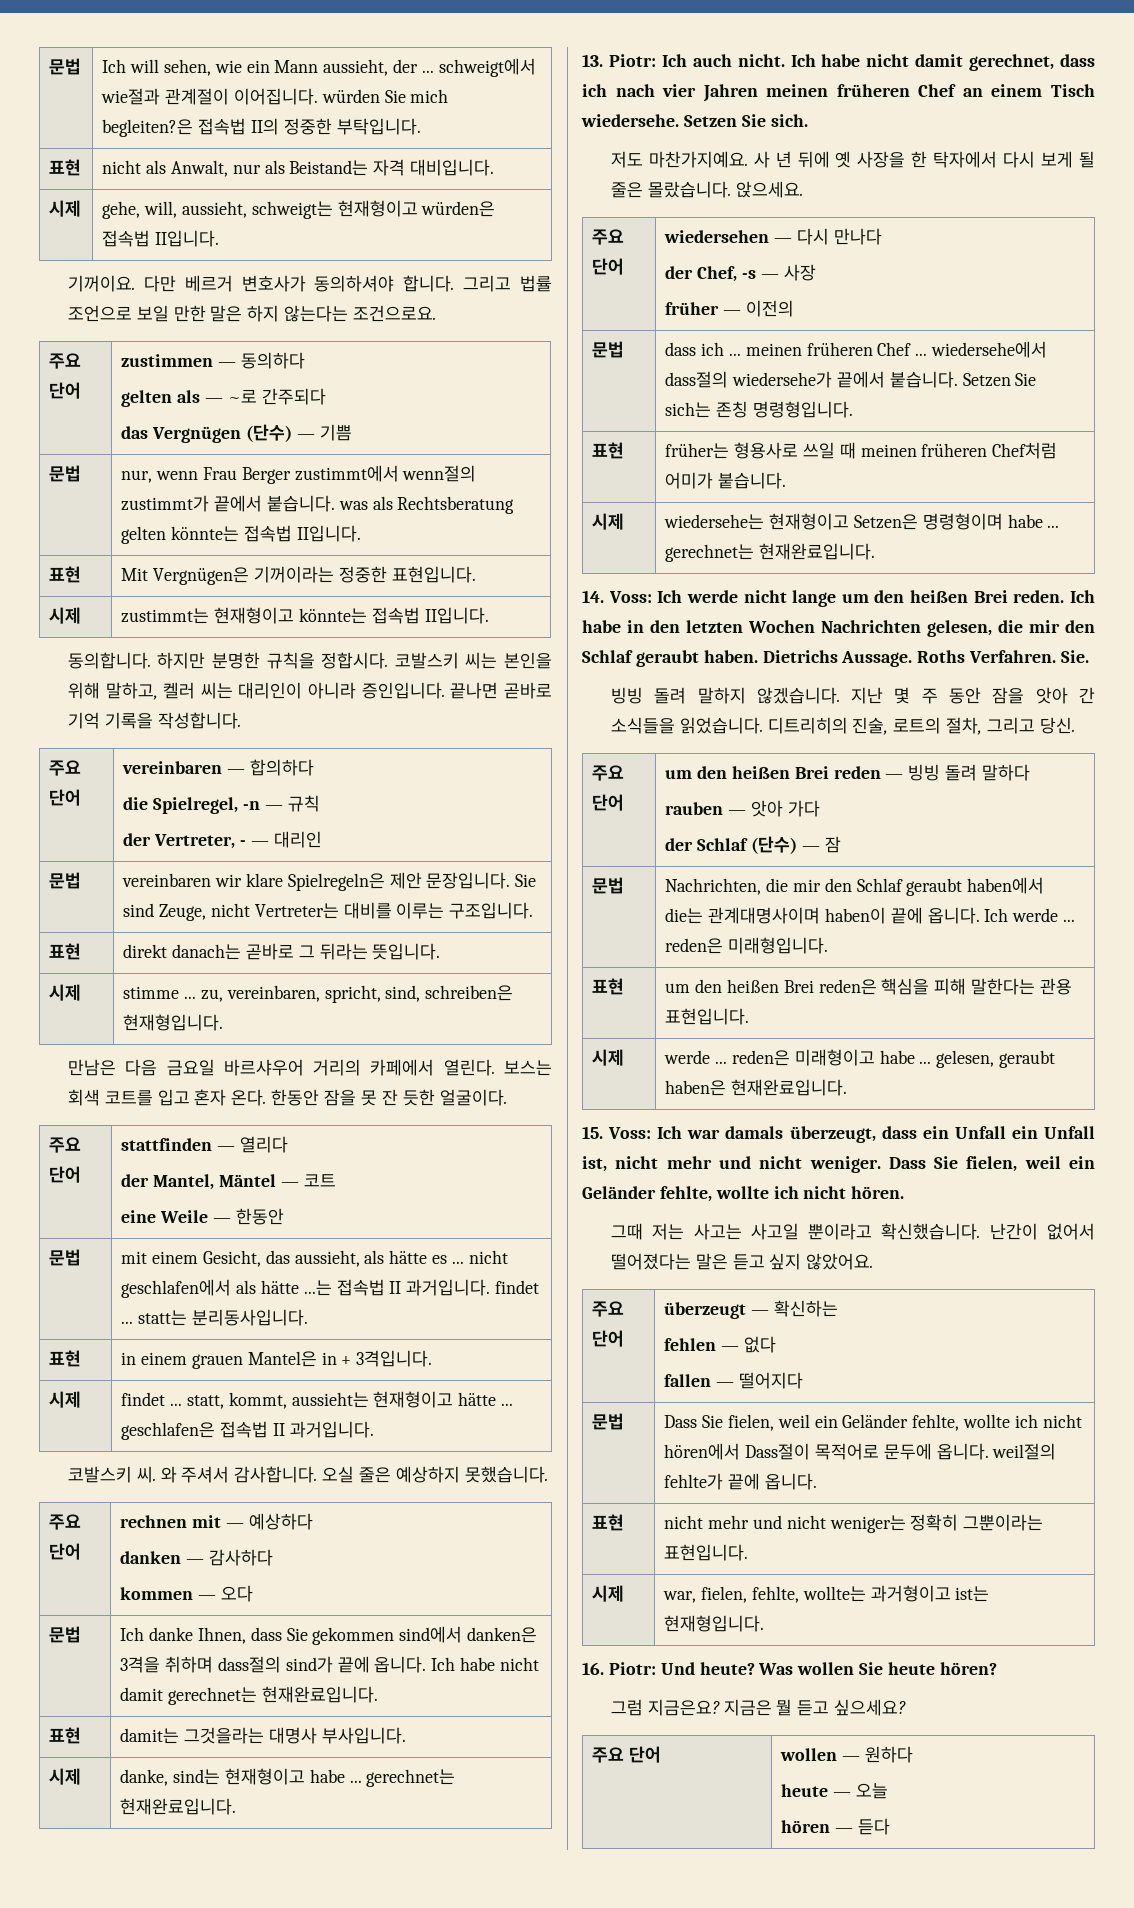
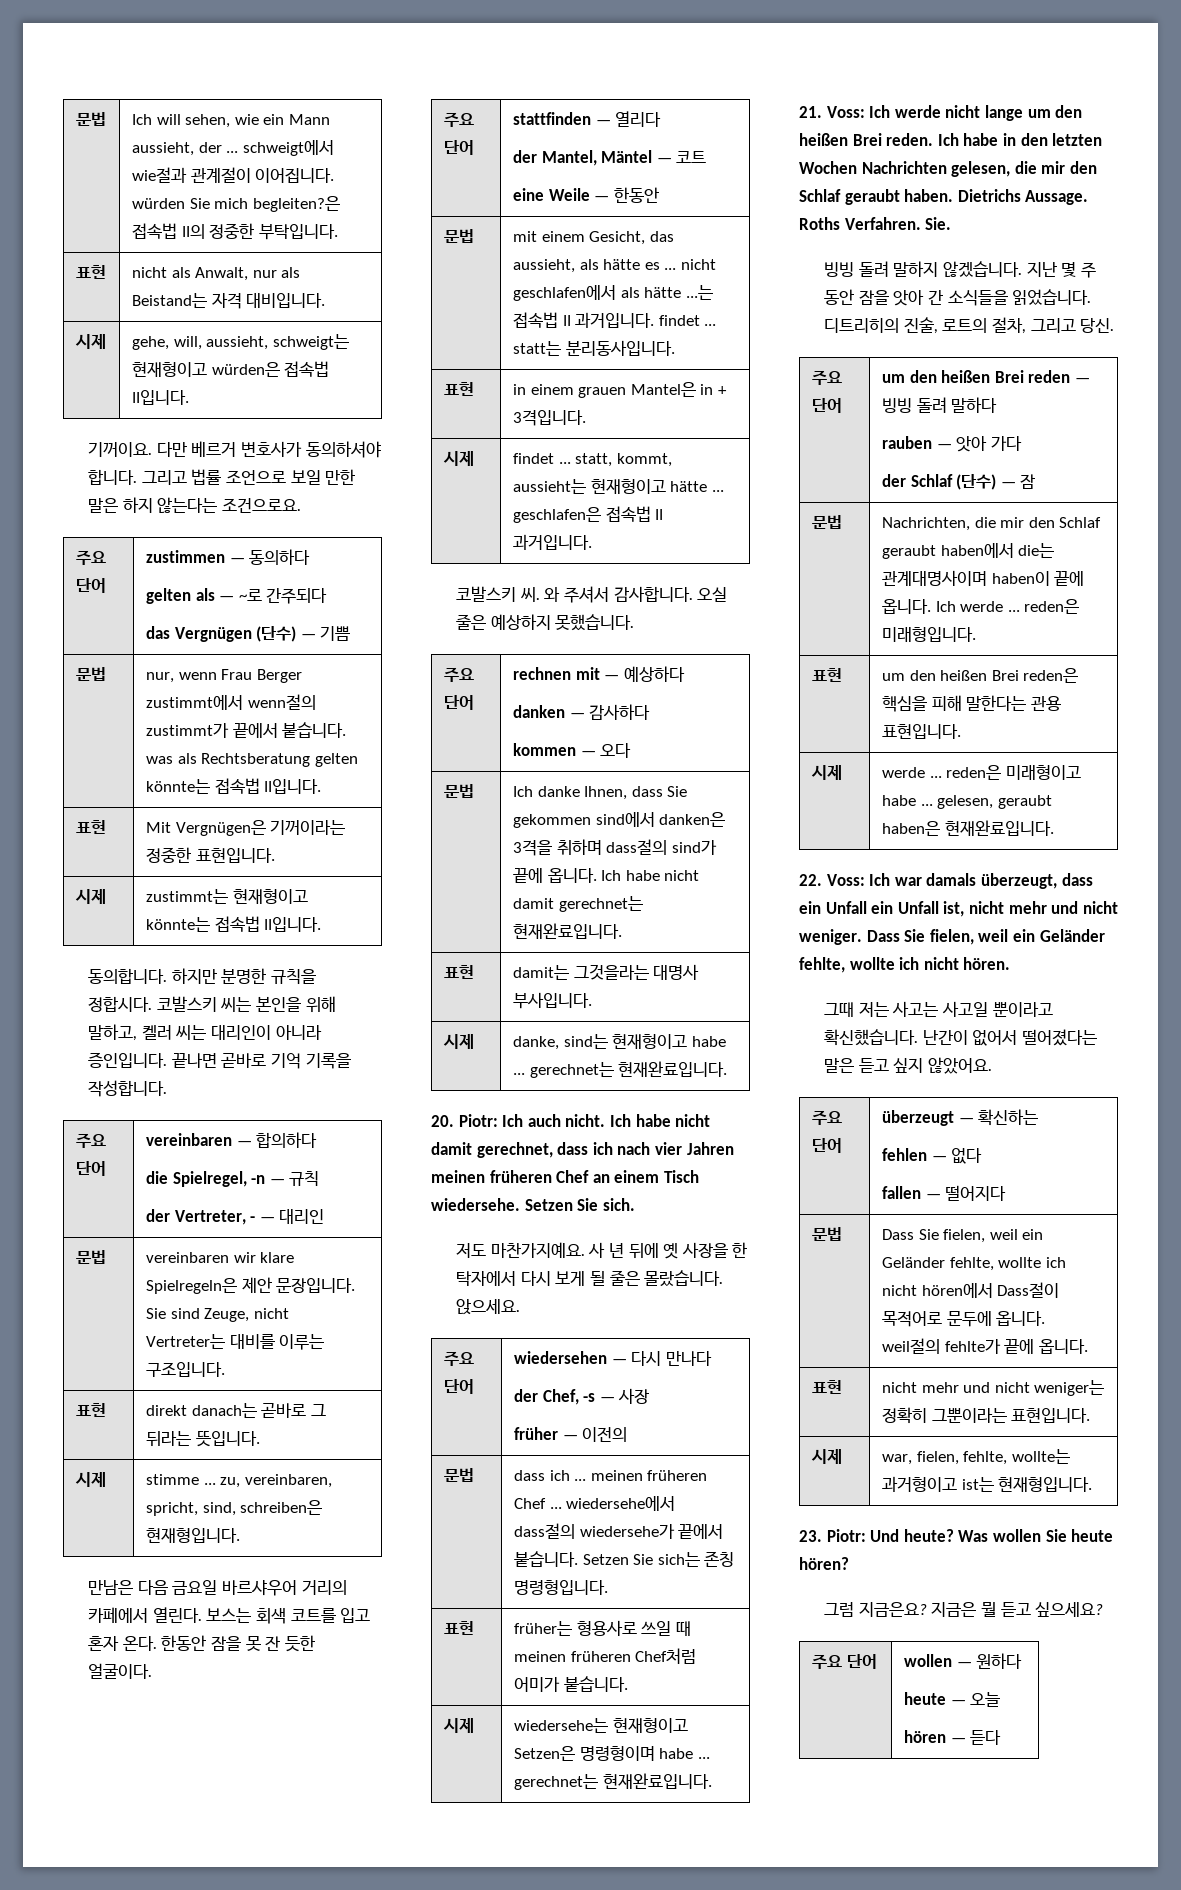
[582,54,603,67] 13. -> [431,1115,454,1127] 20.
[582,590,604,603] 14. -> [799,106,822,118] 21.
[582,1126,603,1139] 15. -> [799,874,822,886] 22.
[582,1662,604,1675] 16. -> [799,1530,822,1542] 23.

